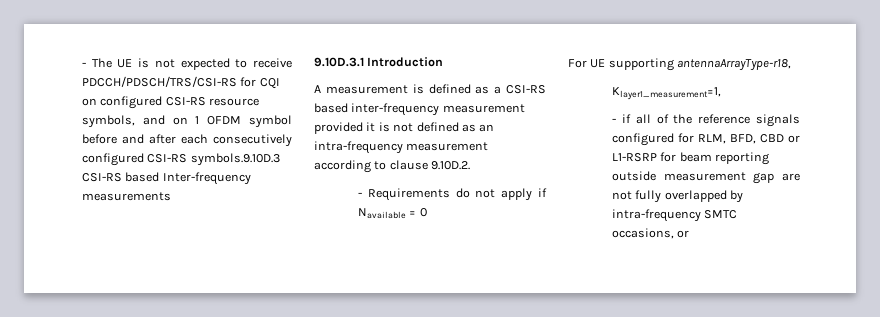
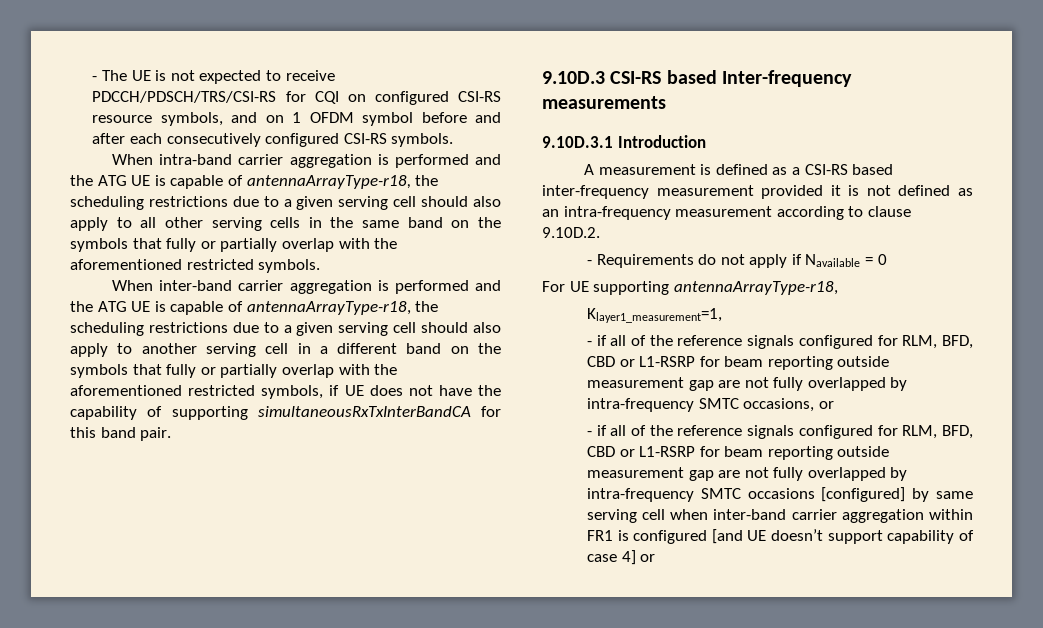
[190,153,280,166] symbols.9.10D.3 -> [391,133,454,147] [111,154,502,168] [70,175,439,189] [70,196,502,210] [70,217,501,231] [70,238,398,252] [70,259,321,273] [111,280,502,294] [70,301,439,315] [70,322,502,336] [70,343,502,357] [70,364,398,378] [70,385,501,399] [70,406,501,420] [70,427,172,441] [542,71,605,84] symbols. // When intra-band carrier aggregation is performed and the ATG UE is capable of antennaArrayType-r18, the scheduling restrictions due to a given serving cell should also apply to all other serving cells in the same band on the symbols that fully or partially overlap with the aforementioned restricted symbols. // When inter-band carrier aggregation is performed and the ATG UE is capable of antennaArrayType-r18, the scheduling restrictions due to a given serving cell should also apply to another serving cell in a different band on the symbols that fully or partially overlap with the aforementioned restricted symbols, if UE does not have the capability of supporting simultaneousRxTxInterBandCA for this band pair. // 9.10D.3
(690, 234) none -> [586,425,973,439] [586,446,890,460] [586,467,908,481] [586,487,973,502] [586,509,973,523] [586,529,974,544] [586,550,656,565] // - if all of the reference signals configured for RLM, BFD, CBD or L1-RSRP for beam reporting outside measurement gap are not fully overlapped by intra-frequency SMTC occasions [configured] by same serving cell when inter-band carrier aggregation within FR1 is configured [and UE doesn’t support capability of case 4] or

